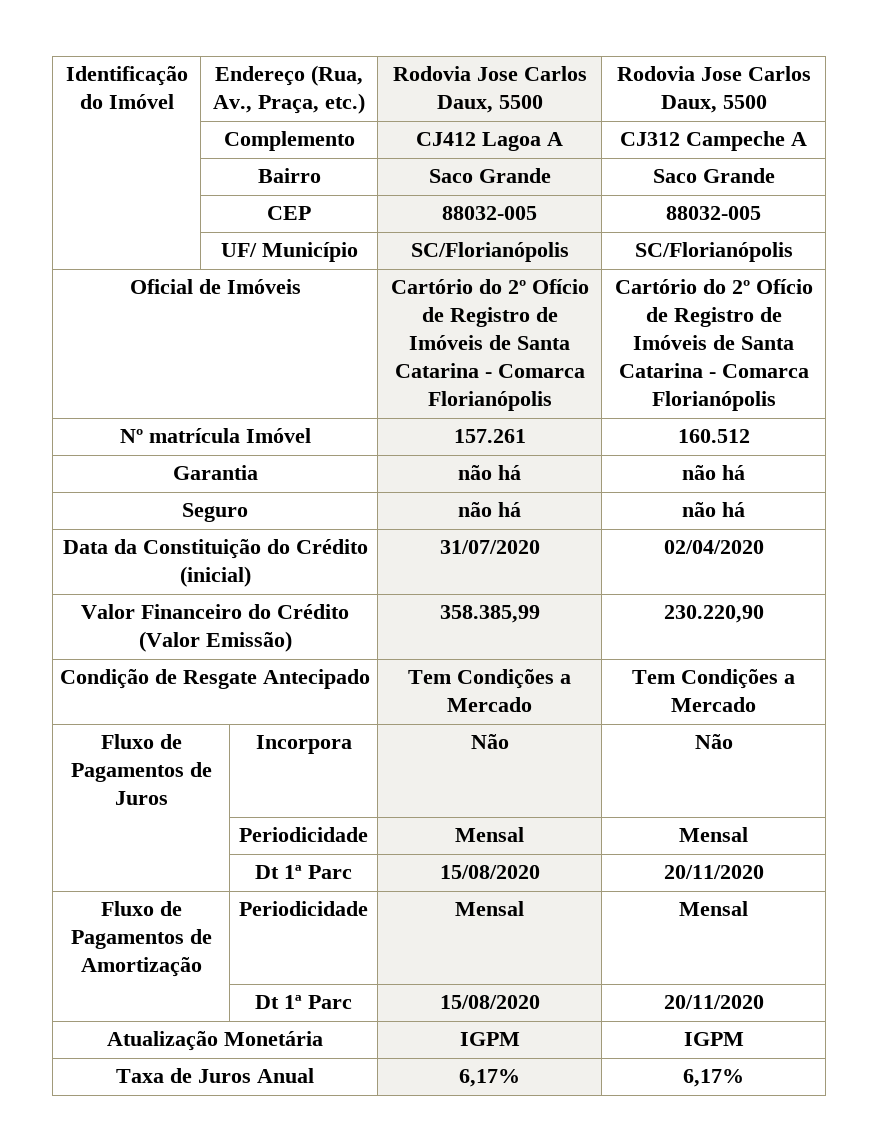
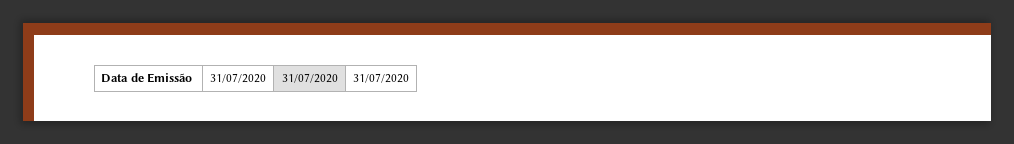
[65,66,188,86] [79,94,174,109] [214,65,363,86] [212,93,365,114] [392,66,587,81] [436,95,543,113] [616,66,811,81] [660,95,767,113] [223,131,355,151] [416,132,563,151] [620,131,807,151] [257,168,321,183] [428,168,551,183] [652,168,775,183] [267,206,311,220] [442,206,537,220] [666,206,761,220] [220,242,358,262] [410,242,569,262] [634,242,793,262] [129,279,301,294] [390,279,589,294] [421,307,558,327] [409,335,570,350] [394,363,585,378] [427,391,552,411] [614,279,813,294] [645,307,782,327] [633,335,794,350] [618,363,809,378] [651,391,776,411] [119,428,311,443] [453,429,526,443] [677,429,750,443] [172,465,258,480] [458,465,521,480] [682,465,745,480] [182,503,248,522] [458,502,521,517] [682,502,745,517] [62,539,368,559] [179,566,251,587] [439,540,540,554] [663,540,764,554] [81,604,349,619] [138,631,292,652] [439,605,540,623] [663,605,764,623] [60,669,370,689] [408,669,571,689] [447,697,532,712] [632,669,795,689] [671,697,756,712] [100,734,182,749] [70,762,212,782] [114,791,168,805] [255,735,352,754] [470,734,509,749] [694,734,733,749] [238,827,368,842] [455,827,524,842] [679,827,748,842] [254,865,352,879] [439,865,540,879] [663,865,764,879] [100,901,182,916] [70,929,212,949] [80,957,202,977] [238,901,368,916] [455,901,524,916] [679,901,748,916] [254,995,352,1009] [439,995,540,1009] [663,995,764,1009] [107,1031,323,1051] [459,1032,520,1046] [683,1032,744,1046] [116,1068,314,1083] [459,1069,520,1087] [683,1069,744,1087] Identificação do Imóvel | Endereço (Rua, Av., Praça, etc.) | Rodovia Jose Carlos Daux, 5500 | Rodovia Jose Carlos Daux, 5500 // | Complemento | CJ412 Lagoa A | CJ312 Campeche A // | Bairro | Saco Grande | Saco Grande // | CEP | 88032-005 | 88032-005 // | UF/ Município | SC/Florianópolis | SC/Florianópolis // Oficial de Imóveis | Cartório do 2º Ofício de Registro de Imóveis de Santa Catarina - Comarca Florianópolis | Cartório do 2º Ofício de Registro de Imóveis de Santa Catarina - Comarca Florianópolis // Nº matrícula Imóvel | 157.261 | 160.512 // Garantia | não há | não há // Seguro | não há | não há // Data da Constituição do Crédito (inicial) | 31/07/2020 | 02/04/2020 // Valor Financeiro do Crédito (Valor Emissão) | 358.385,99 | 230.220,90 // Condição de Resgate Antecipado | Tem Condições a Mercado | Tem Condições a Mercado // Fluxo de Pagamentos de Juros | Incorpora | Não | Não // | Periodicidade | Mensal | Mensal // | Dt 1ª Parc | 15/08/2020 | 20/11/2020 // Fluxo de Pagamentos de Amortização | Periodicidade | Mensal | Mensal // | Dt 1ª Parc | 15/08/2020 | 20/11/2020 // Atualização Monetária | IGPM | IGPM // Taxa de Juros Anual | 6,17% | 6,17% -> [101,73,193,83] [210,73,266,83] [281,73,338,83] [353,73,409,83] Data de Emissão | 31/07/2020 | 31/07/2020 | 31/07/2020

